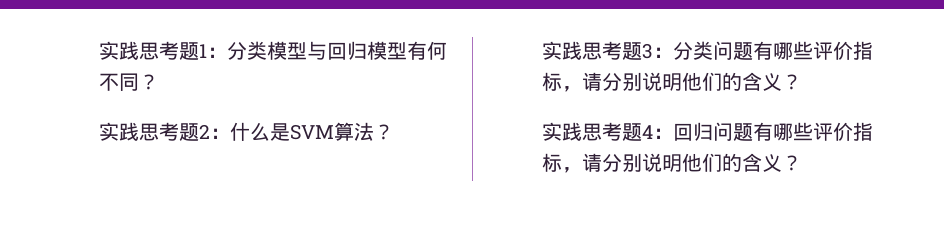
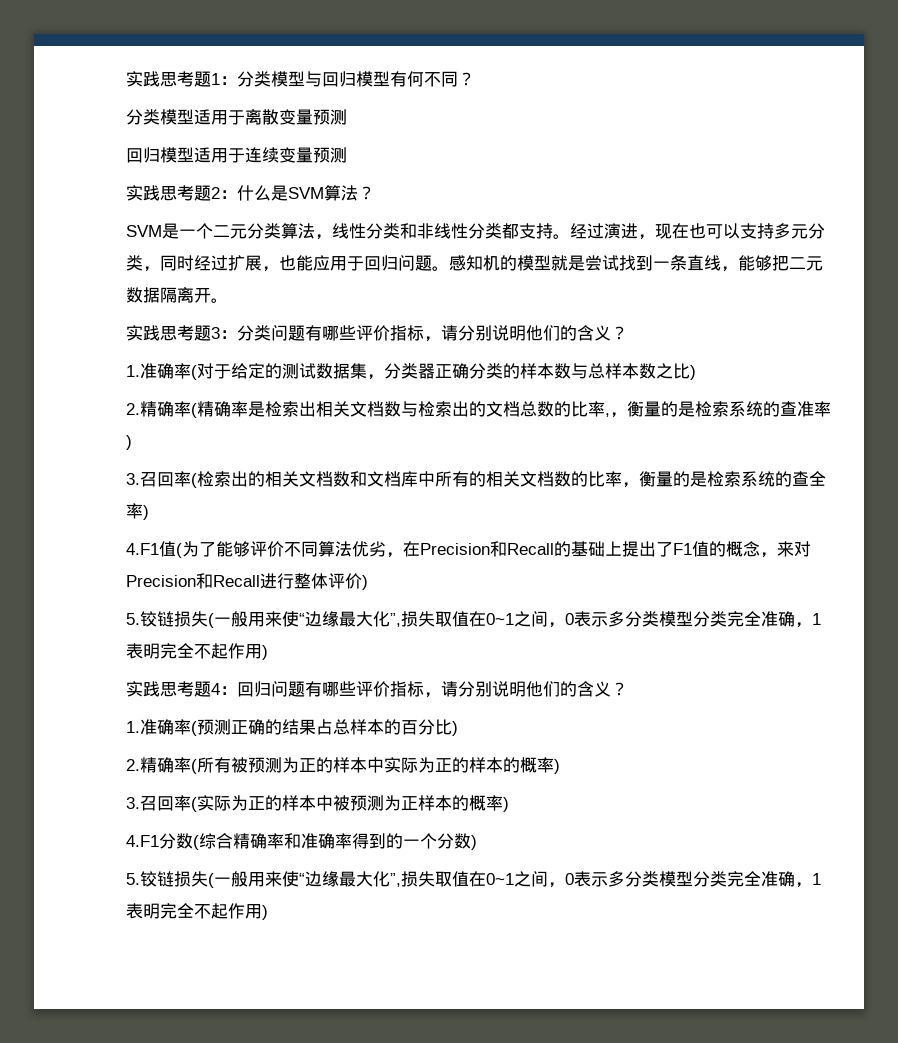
(159, 82) none -> [126,109,348,125] [126,147,348,163] // 分类模型适用于离散变量预测 // 回归模型适用于连续变量预测
(394, 132) none -> [126,223,826,240] [126,255,824,272] [126,287,229,303] // SVM是一个二元分类算法，线性分类和非线性分类都支持。经过演进，现在也可以支持多元分类，同时经过扩展，也能应用于回归问题。感知机的模型就是尝试找到一条直线，能够把二元数据隔离开。
(802, 82) none -> [126,363,697,380] [126,401,832,418] [126,435,133,450] [126,471,827,488] [126,503,150,520] [126,541,812,558] [126,573,369,590] [126,611,822,628] [126,643,269,660] // 1.准确率(对于给定的测试数据集，分类器正确分类的样本数与总样本数之比) // 2.精确率(精确率是检索出相关文档数与检索出的文档总数的比率,，衡量的是检索系统的查准率) // 3.召回率(检索出的相关文档数和文档库中所有的相关文档数的比率，衡量的是检索系统的查全率) // 4.F1值(为了能够评价不同算法优劣，在Precision和Recall的基础上提出了F1值的概念，来对Precision和Recall进行整体评价) // 5.铰链损失(一般用来使“边缘最大化”,损失取值在0~1之间，0表示多分类模型分类完全准确，1表明完全不起作用)
(802, 163) none -> [126,719,459,736] [126,757,561,774] [126,795,510,812] [126,833,478,850] [126,871,822,888] [126,903,269,920] // 1.准确率(预测正确的结果占总样本的百分比) // 2.精确率(所有被预测为正的样本中实际为正的样本的概率) // 3.召回率(实际为正的样本中被预测为正样本的概率) // 4.F1分数(综合精确率和准确率得到的一个分数) // 5.铰链损失(一般用来使“边缘最大化”,损失取值在0~1之间，0表示多分类模型分类完全准确，1表明完全不起作用)

